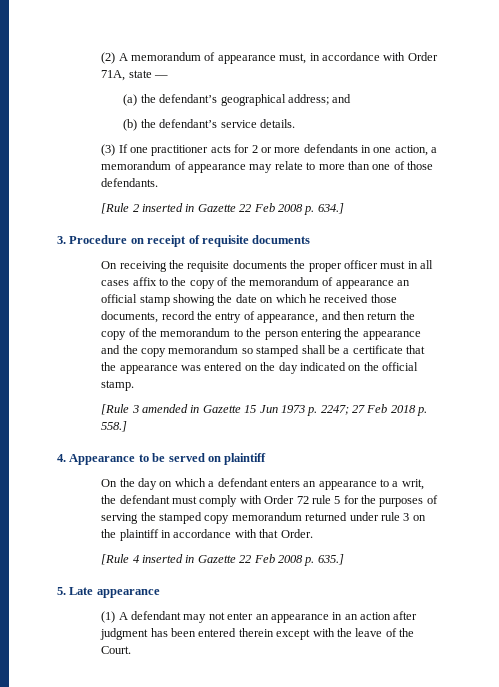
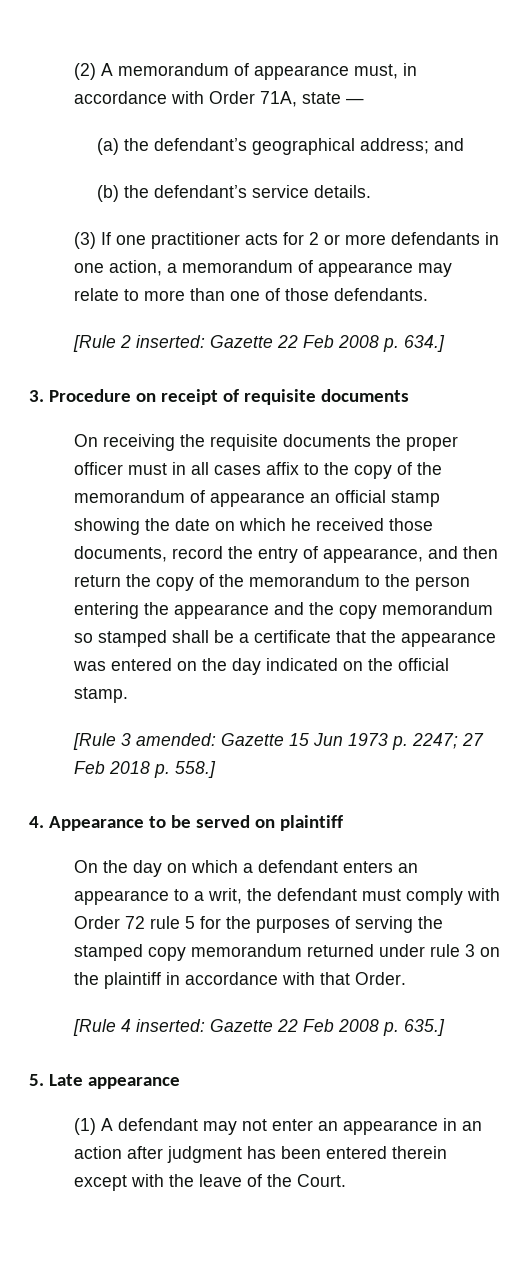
[142,203,195,212] inserted in -> [136,335,206,348] inserted:
[142,404,200,413] amended in -> [136,733,217,746] amended:
[142,554,195,563] inserted in -> [136,1019,206,1032] inserted:

